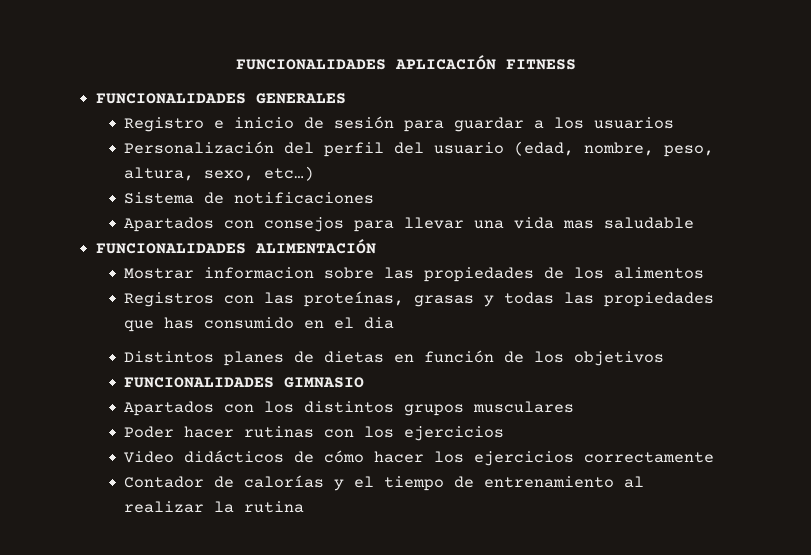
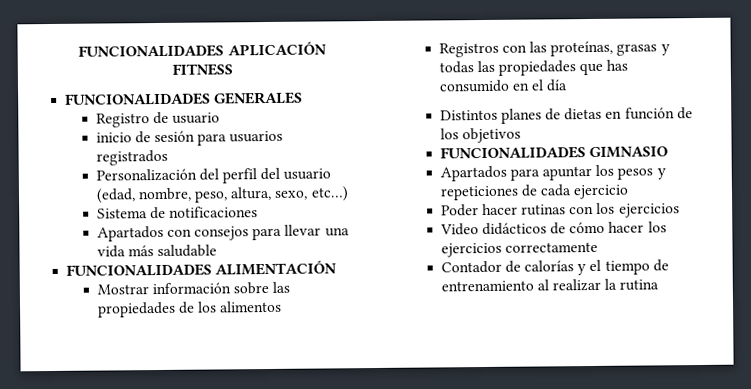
[214,120,225,129] e -> [152,111,221,125] de usuario //
[454,117,585,132] guardar a los -> (228, 139) none
(675, 123) none -> [95,149,168,166] registrados
[563,220,595,229] mas -> [127,245,154,257] más
[204,267,315,279] informacion -> [151,282,231,295] información
[364,317,395,329] dia -> [546,79,569,92] día
[224,401,575,416] con los distintos grupos musculares -> [509,164,666,181] [439,184,630,201] para apuntar los pesos y repeticiones de cada ejercicio

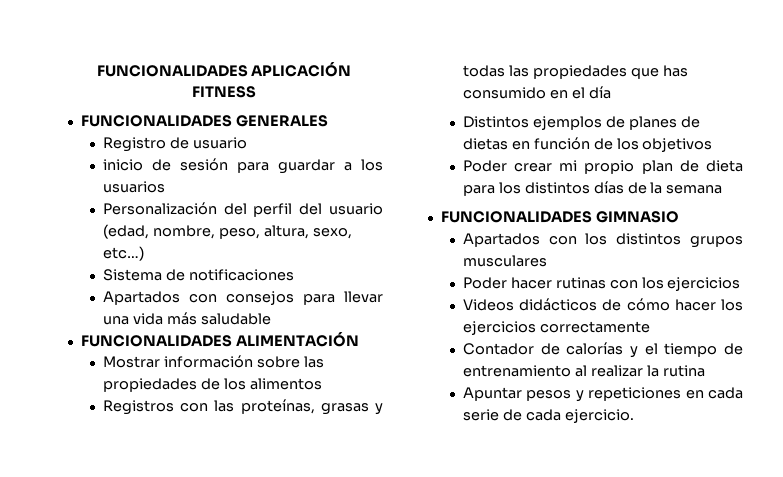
(228, 139) none -> [277,159,383,174] guardar a los
[95,149,168,166] registrados -> (165, 187) none
(498, 115) none -> [532,116,625,130] ejemplos de
[439,146,668,160] [439,164,666,182] [439,184,630,201] FUNCIONALIDADES GIMNASIO // Apartados para apuntar los pesos y repeticiones de cada ejercicio -> [462,160,743,174] [462,181,723,196] [440,211,679,223] [462,233,743,248] [462,255,547,267] Poder crear mi propio plan de dieta para los distintos días de la semana // FUNCIONALIDADES GIMNASIO // Apartados con los distintos grupos musculares
[439,223,479,236] Video -> [462,299,514,311] Videos
(660, 285) none -> [462,387,743,402] [462,409,634,423] // Apuntar pesos y repeticiones en cada serie de cada ejercicio.

